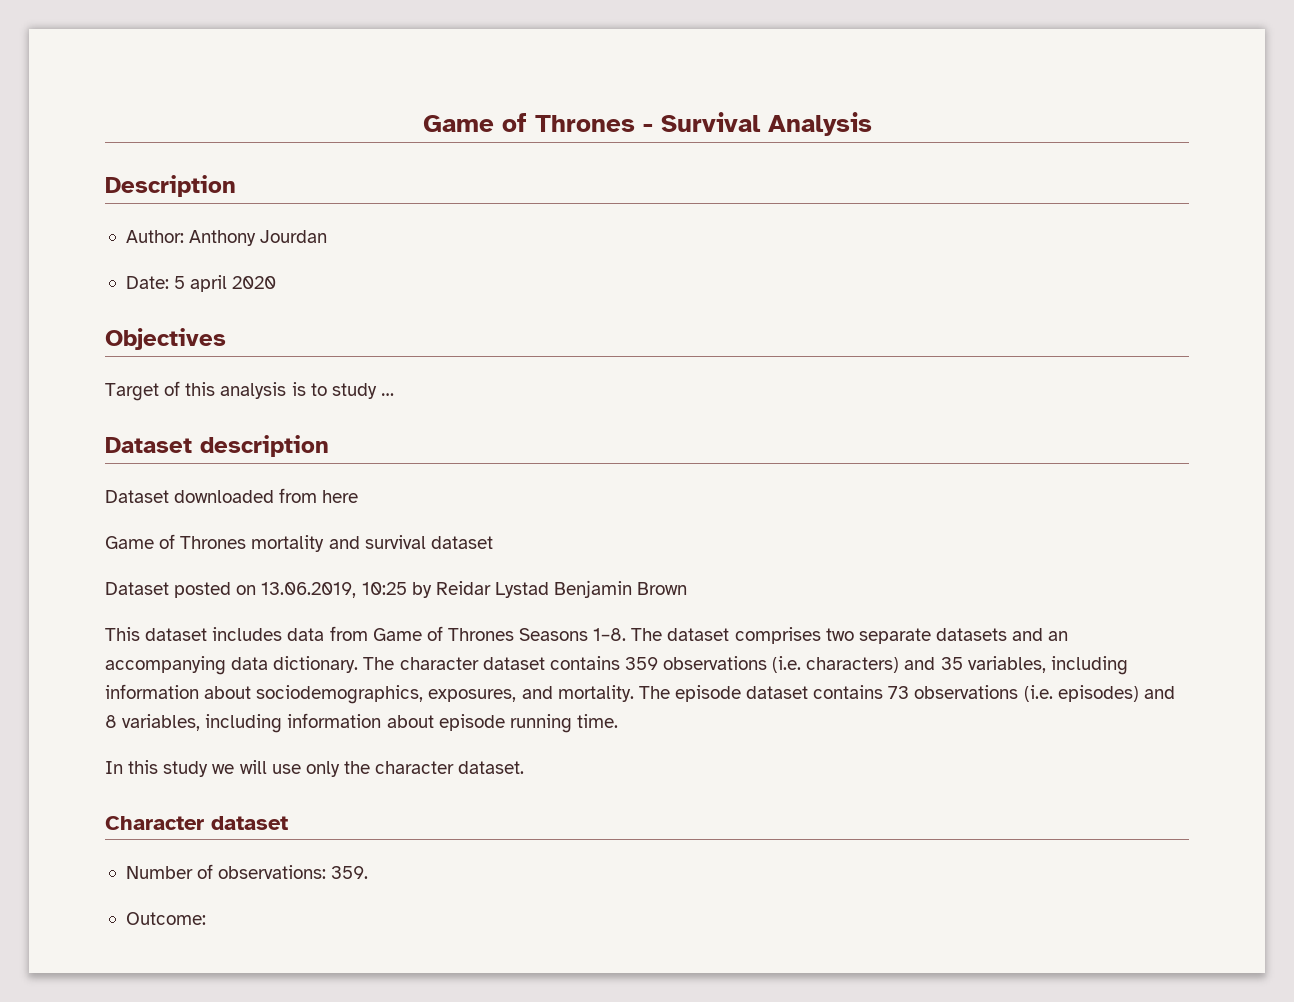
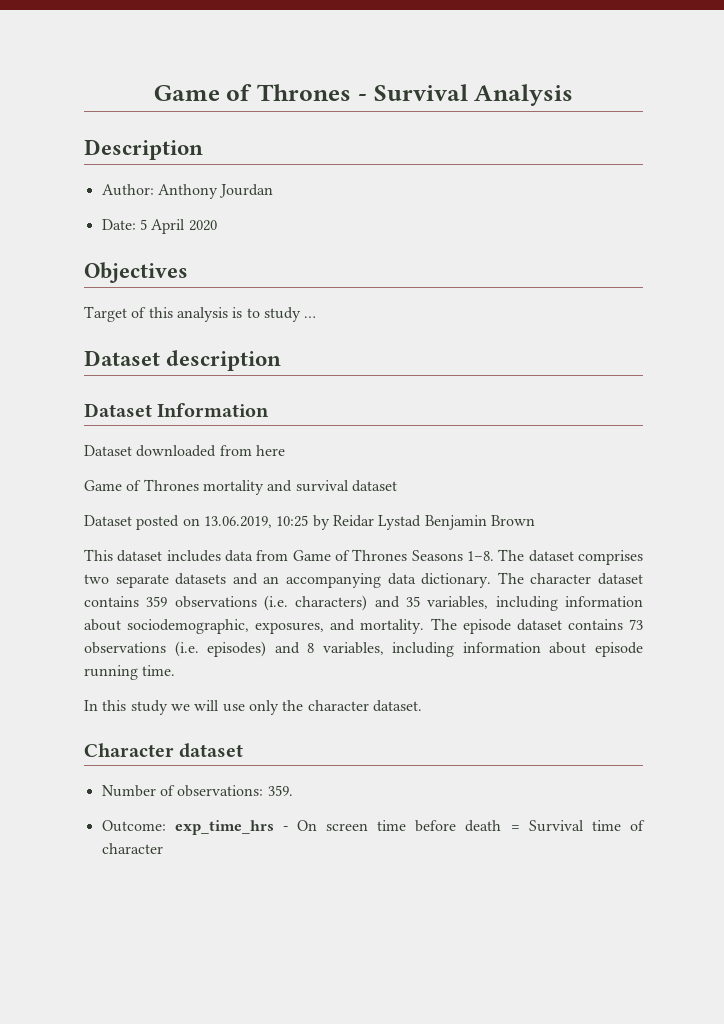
[190,275,228,292] april -> [151,219,186,234] April
(329, 446) none -> [84,403,270,417] // Dataset Information
[256,685,424,704] sociodemographics, -> [127,619,250,634] sociodemographic,
(206, 918) none -> [174,820,645,835] [101,843,163,854] exp_time_hrs - On screen time before death = Survival time of character

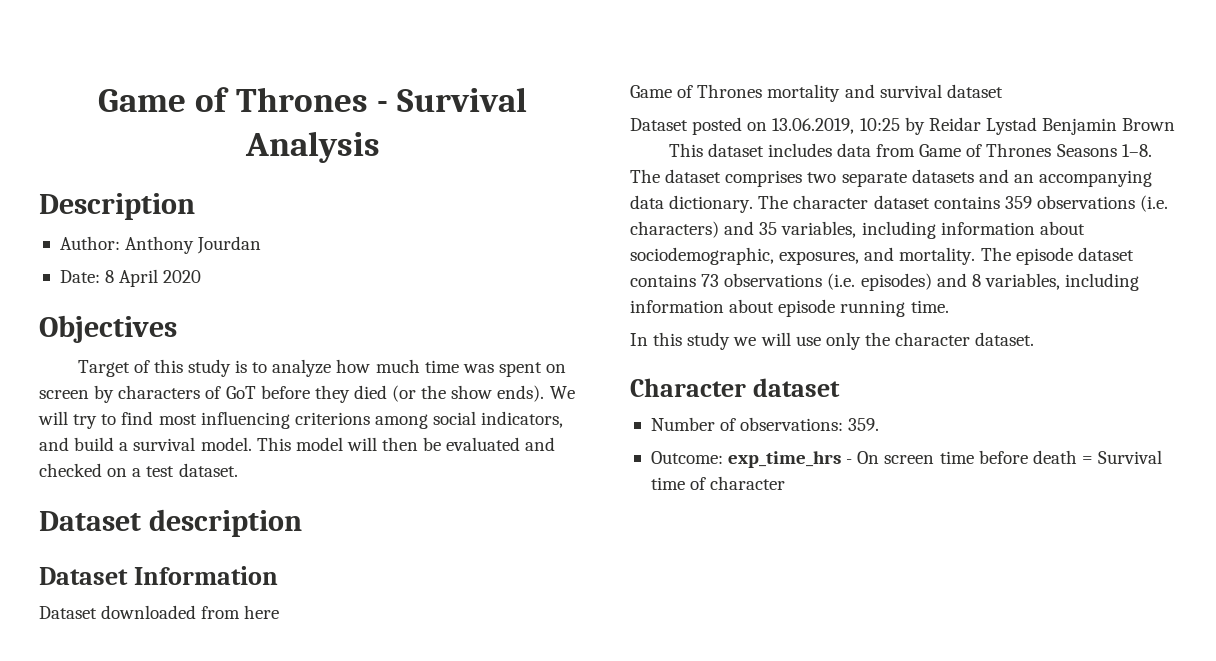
[139,219,147,230] 5 -> [105,270,115,283] 8
[176,307,228,322] analysis -> [187,359,231,377] study
[263,307,317,322] study … -> [272,359,567,377] [39,385,575,403] [38,411,564,429] [39,437,556,451] [39,463,238,477] analyze how much time was spent on screen by characters of GoT before they died (or the show ends). We will try to find most influencing criterions among social indicators, and build a survival model. This model will then be evaluated and checked on a test dataset.

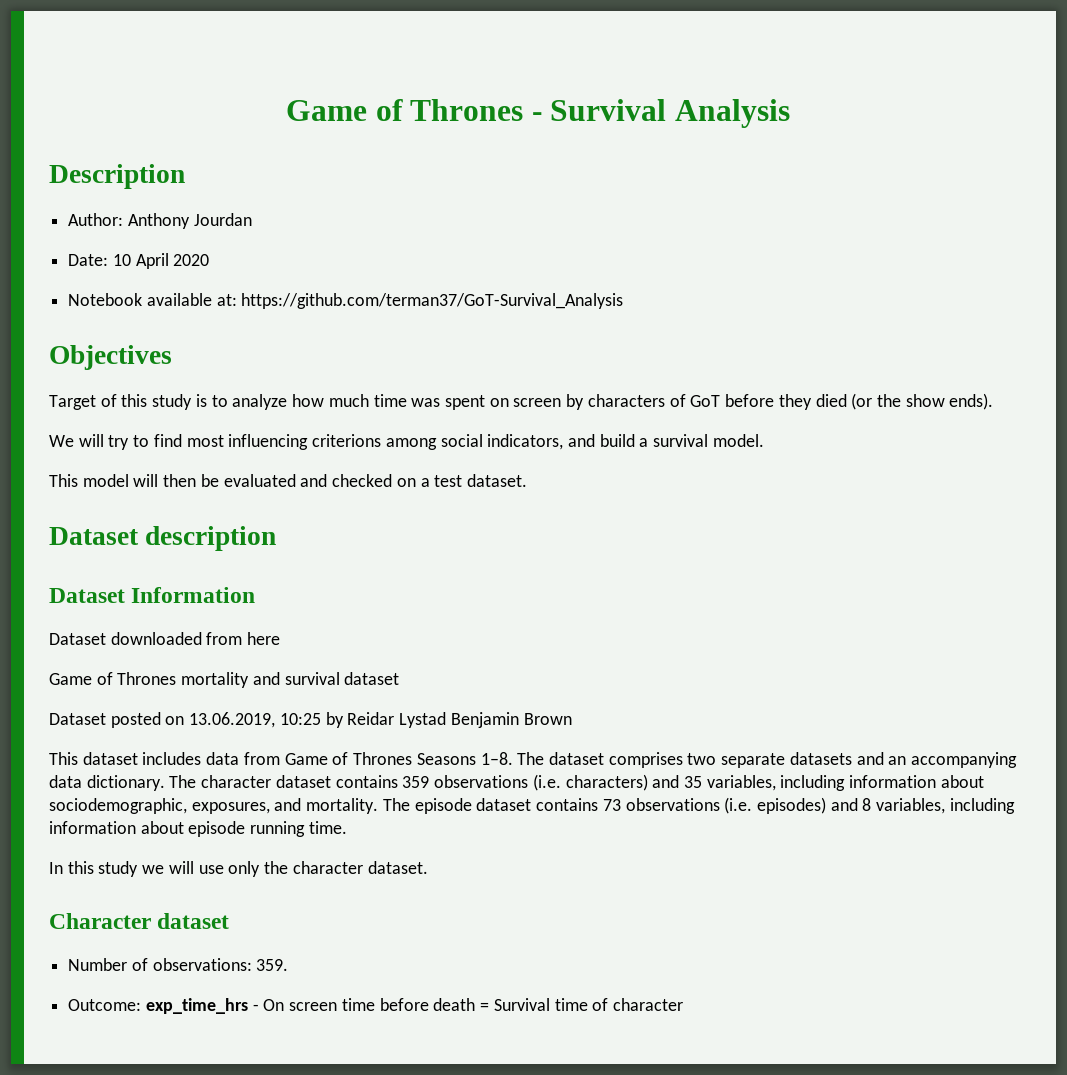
[105,270,115,283] 8 -> [112,254,131,266] 10
(202, 276) none -> [68,293,624,309] // Notebook available at: https://github.com/terman37/GoT-Survival_Analysis
(545, 393) none -> (994, 401) //
(252, 444) none -> (764, 440) //

